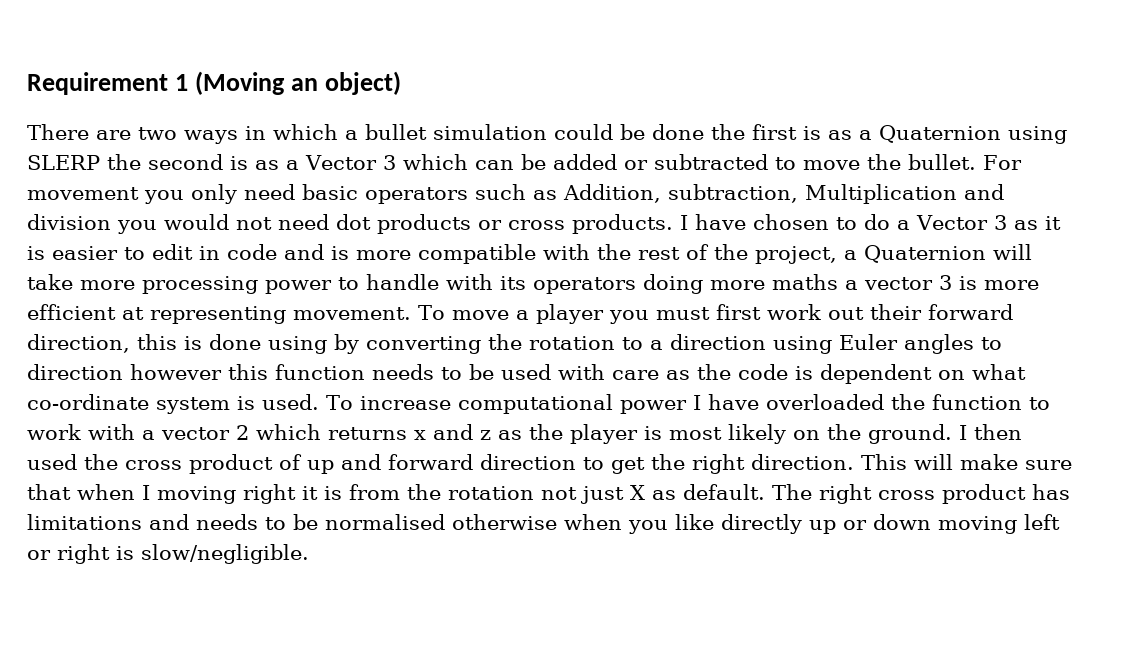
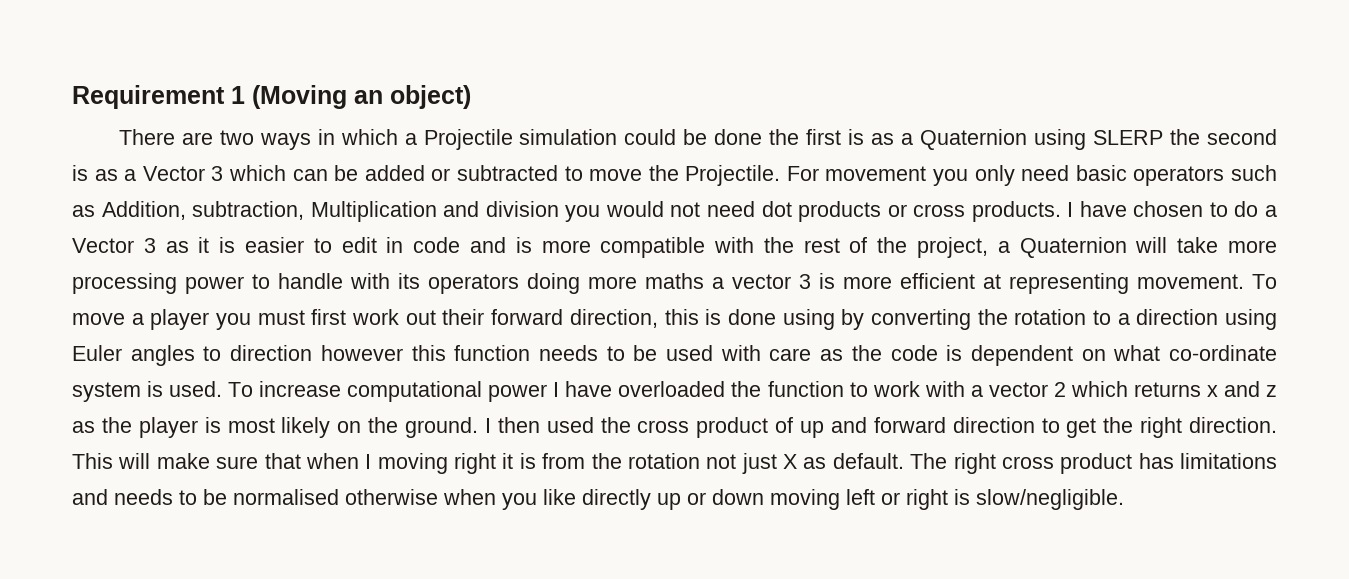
[365,124,427,140] bullet -> [423,129,513,150] Projectile
[907,154,976,170] bullet. -> [685,165,781,186] Projectile.

